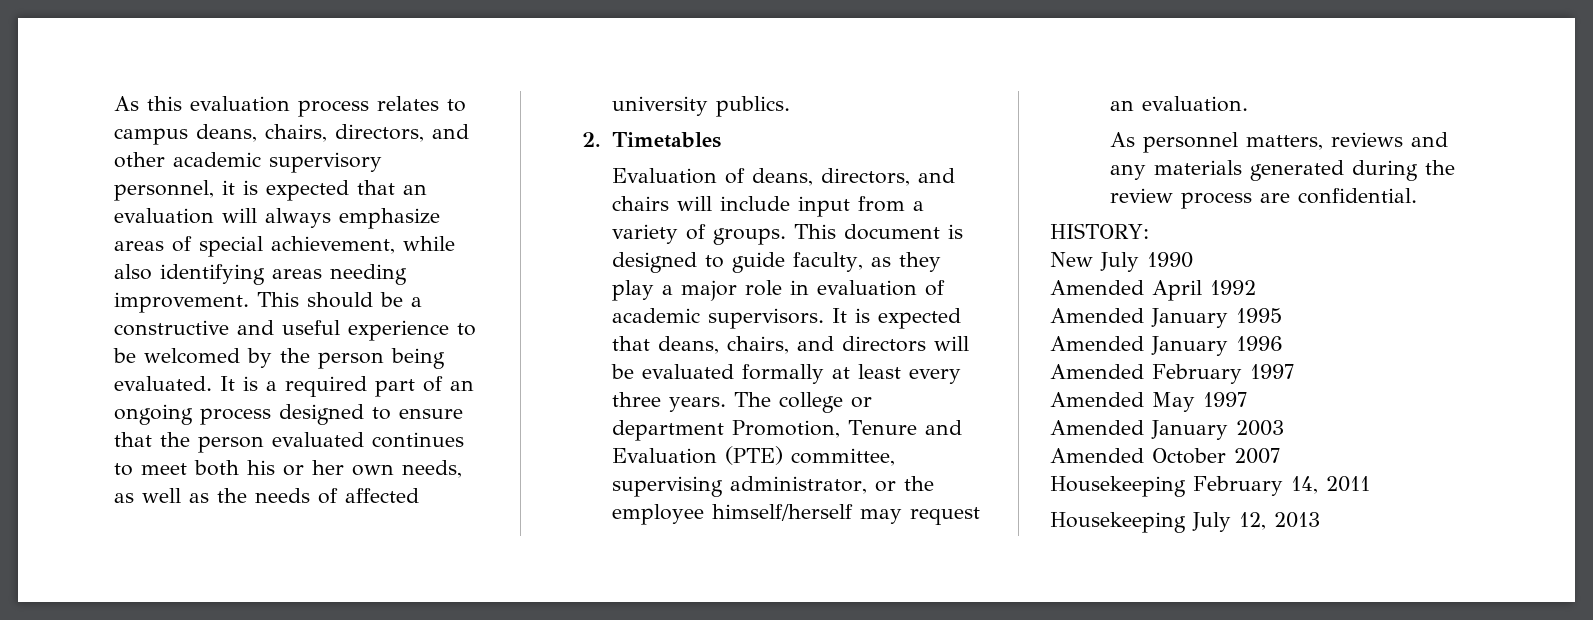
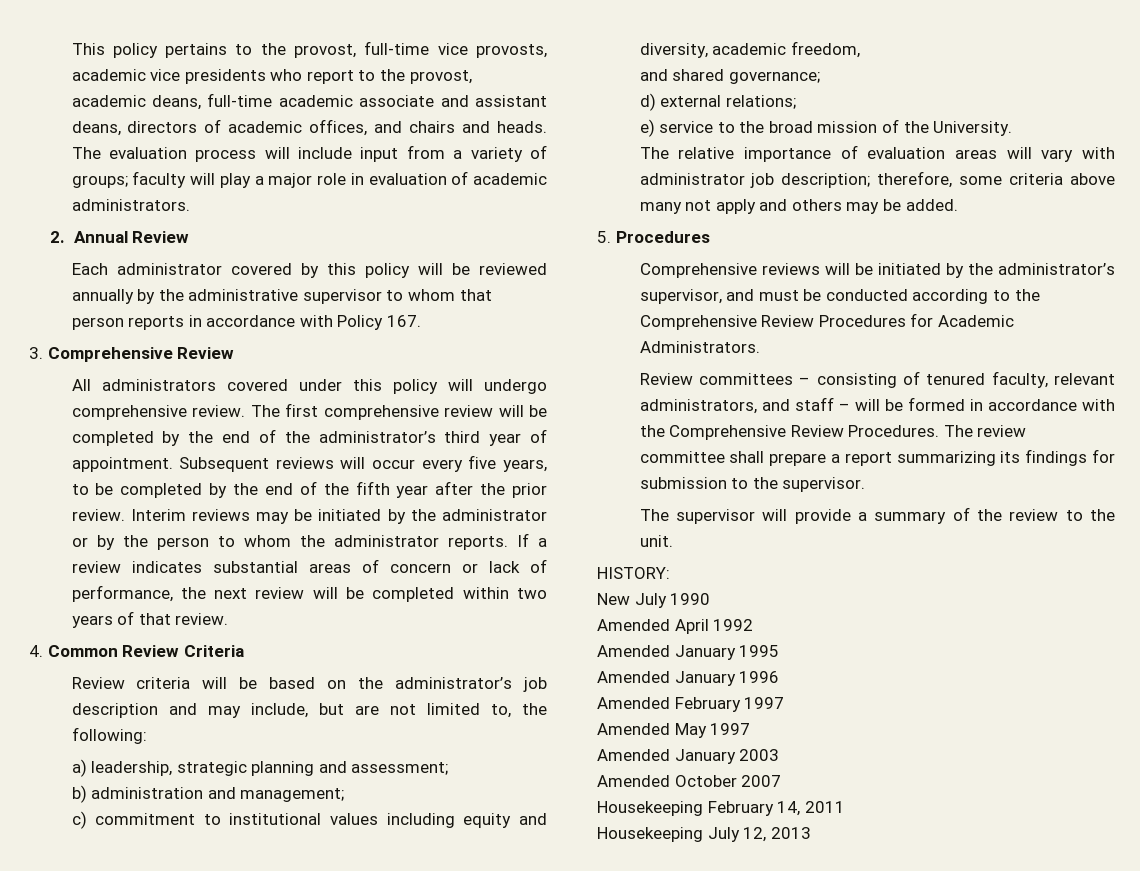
[113,96,466,117] [113,124,469,145] [113,152,382,173] [113,180,427,201] [113,208,440,229] [113,236,455,257] [113,264,407,285] [113,292,422,313] [113,320,476,341] [112,348,445,369] [113,376,474,397] [113,404,463,425] [113,432,464,453] [113,460,462,478] [113,488,419,504] [611,96,790,117] [581,132,721,148] [611,168,955,186] [611,196,669,211] As this evaluation process relates to campus deans, chairs, directors, and other academic supervisory personnel, it is expected that an evaluation will always emphasize areas of special achievement, while also identifying areas needing improvement. This should be a constructive and useful experience to be welcomed by the person being evaluated. It is a required part of an ongoing process designed to ensure that the person evaluated continues to meet both his or her own needs, as well as the needs of affected university publics. // 2. Timetables // Evaluation of deans, directors, and chairs -> [71,41,547,58] [71,69,472,84] [71,93,547,110] [71,119,547,136] [71,147,257,162] This policy pertains to the provost, full-time vice provosts, academic vice presidents who report to the provost, academic deans, full-time academic associate and assistant deans, directors of academic offices, and chairs and heads. The evaluation process
[712,224,963,245] [611,252,941,273] groups. This document is designed to guide faculty, as they -> [71,171,216,188] groups; faculty will
[707,308,961,329] [611,336,969,354] [610,364,961,384] [611,392,872,413] [611,420,962,441] [611,446,895,466] [611,476,934,497] [611,504,980,525] [1109,96,1248,112] [1109,132,1448,153] [1109,160,1455,181] [1109,188,1417,209] supervisors. It is expected that deans, chairs, and directors will be evaluated formally at least every three years. The college or department Promotion, Tenure and Evaluation (PTE) committee, supervising administrator, or the employee himself/herself may request an evaluation. // As personnel matters, reviews and any materials generated during the review process are confidential. -> [71,199,190,211] [50,231,190,243] [71,263,547,278] [71,289,492,304] [71,315,422,330] [29,347,235,362] [71,379,547,394] [71,403,547,420] [71,429,547,446] [71,455,547,472] [71,481,547,498] [71,509,547,524] [71,533,547,550] [71,559,547,573] [71,585,547,602] [71,611,229,628] [29,645,244,657] [71,677,547,692] [71,703,547,718] [71,727,147,744] [71,759,449,777] [71,785,345,803] [71,811,547,829] [639,41,860,58] [639,69,820,84] [639,93,796,111] [639,119,1013,137] [639,145,1115,162] [639,171,1115,188] [639,199,958,214] [597,231,710,243] [639,263,1115,278] [639,289,1040,304] [639,313,1014,330] [639,341,760,353] [639,371,1115,388] [639,397,1115,414] [639,425,1027,440] [639,449,1115,466] [639,477,866,492] [639,507,1115,524] [639,535,673,547] administrators. // 2. Annual Review // Each administrator covered by this policy will be reviewed annually by the administrative supervisor to whom that person reports in accordance with Policy 167. // 3. Comprehensive Review // All administrators covered under this policy will undergo comprehensive review. The first comprehensive review will be completed by the end of the administrator’s third year of appointment. Subsequent reviews will occur every five years, to be completed by the end of the fifth year after the prior review. Interim reviews may be initiated by the administrator or by the person to whom the administrator reports. If a review indicates substantial areas of concern or lack of performance, the next review will be completed within two years of that review. // 4. Common Review Criteria // Review criteria will be based on the administrator’s job description and may include, but are not limited to, the following: // a) leadership, strategic planning and assessment; // b) administration and management; // c) commitment to institutional values including equity and diversity, academic freedom, // and shared governance; // d) external relations; // e) service to the broad mission of the University. // The relative importance of evaluation areas will vary with administrator job description; therefore, some criteria above many not apply and others may be added. // 5. Procedures // Comprehensive reviews will be initiated by the administrator’s supervisor, and must be conducted according to the Comprehensive Review Procedures for Academic Administrators. // Review committees – consisting of tenured faculty, relevant administrators, and staff – will be formed in accordance with the Comprehensive Review Procedures. The review committee shall prepare a report summarizing its findings for submission to the supervisor. // The supervisor will provide a summary of the review to the unit.

